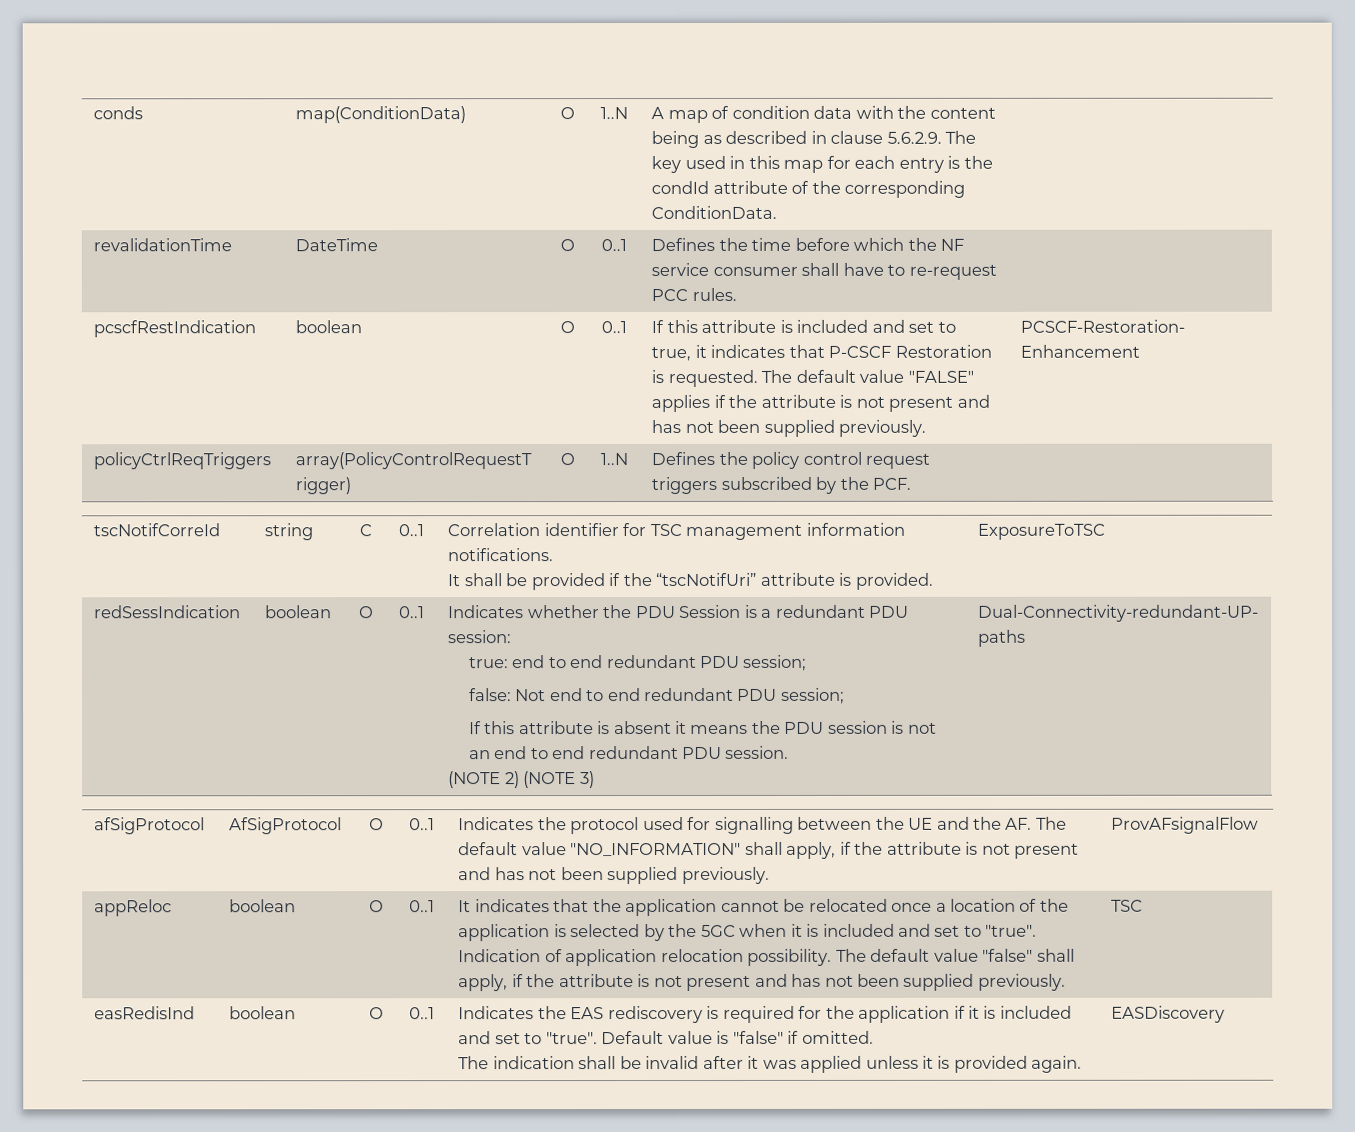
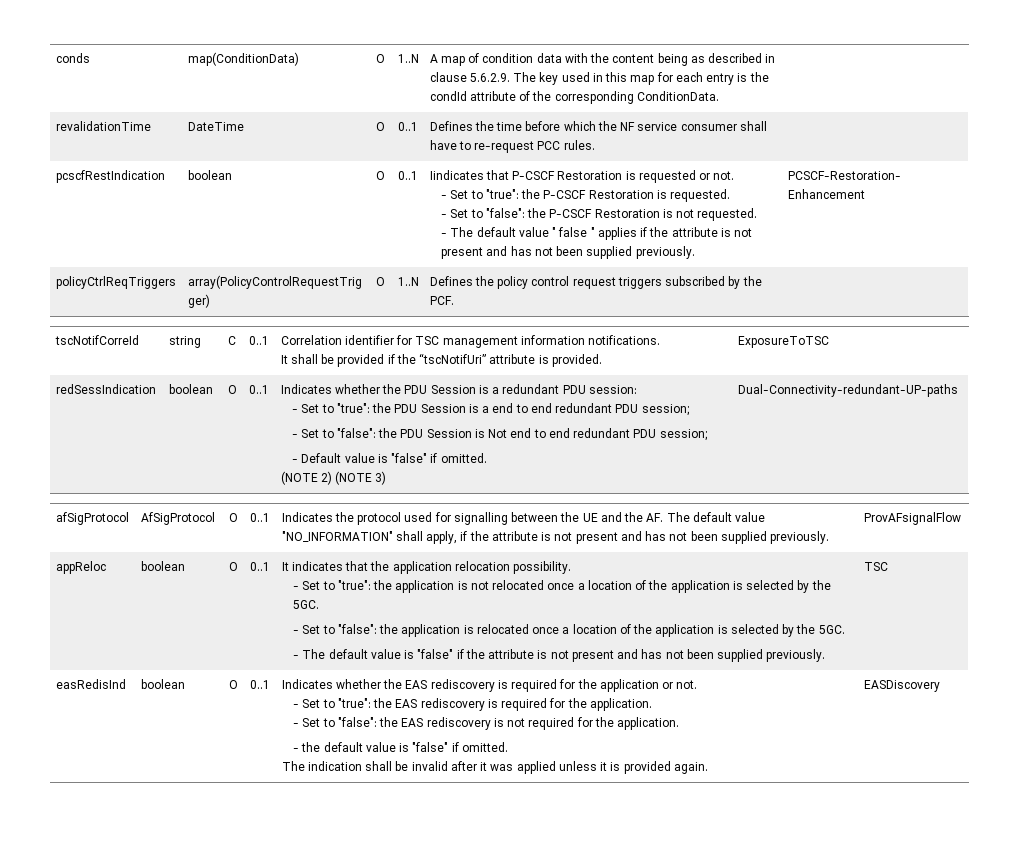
[651,319,956,334] [651,344,992,362] [651,369,974,388] If this attribute is included and set to true, it indicates that P-CSCF Restoration is requested. The default value "FALSE" -> [429,170,735,183] [441,189,731,202] [441,208,758,221] [441,227,595,237] Iindicates that P-CSCF Restoration is requested or not. // - Set to "true": the P-CSCF Restoration is requested. // - Set to "false": the P-CSCF Restoration is not requested. // - The default value " false "
[468,654,808,671] [468,688,512,702] true: end to end redundant PDU session; // false: -> [292,403,689,416] [292,428,485,438] - Set to "true": the PDU Session is a end to end redundant PDU session; // - Set to "false": the PDU Session is
[468,720,937,735] [468,745,790,760] If this attribute is absent it means the PDU session is not an end to end redundant PDU session. -> [292,453,487,463] - Default value is "false" if omitted.
[720,898,806,912] cannot be -> [454,561,572,574] [293,580,489,593] relocation possibility. // - Set to "true": the application is not
[700,923,1038,937] [458,948,1075,967] [458,974,509,992] 5GC when it is included and set to "true". Indication of application relocation possibility. The default value "false" shall apply, -> [293,600,320,609] [293,624,845,637] [293,649,454,659] 5GC. // - Set to "false": the application is relocated once a location of the application is selected by the 5GC. // - The default value is "false"
(535, 1013) none -> [336,679,382,689] whether
[953,1005,1072,1019] [458,1031,665,1045] if it is included and set to "true". Default -> [662,680,698,689] [293,698,652,711] [293,717,680,730] [293,742,363,752] or not. // - Set to "true": the EAS rediscovery is required for the application. // - Set to "false": the EAS rediscovery is not required for the application. // - the default

